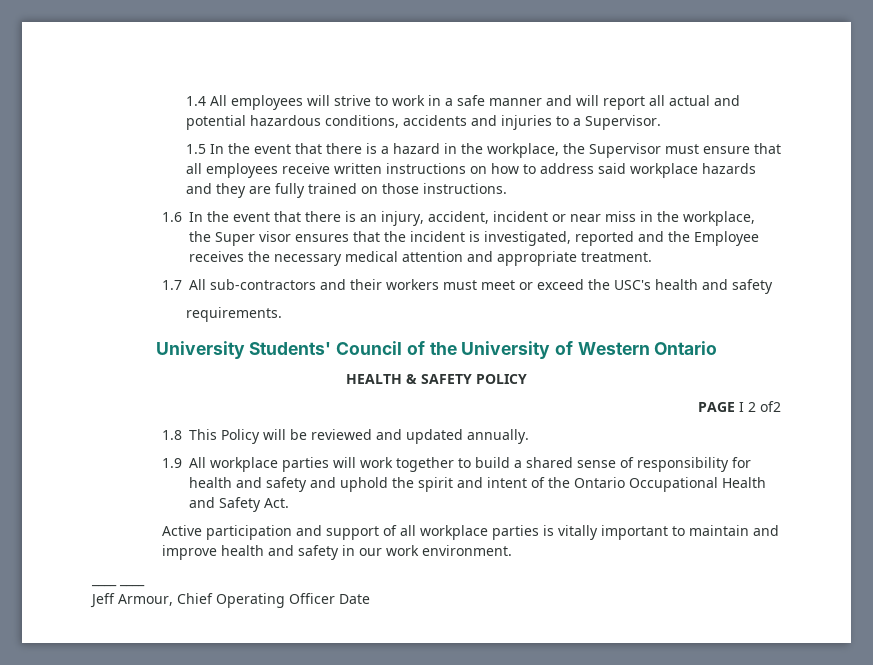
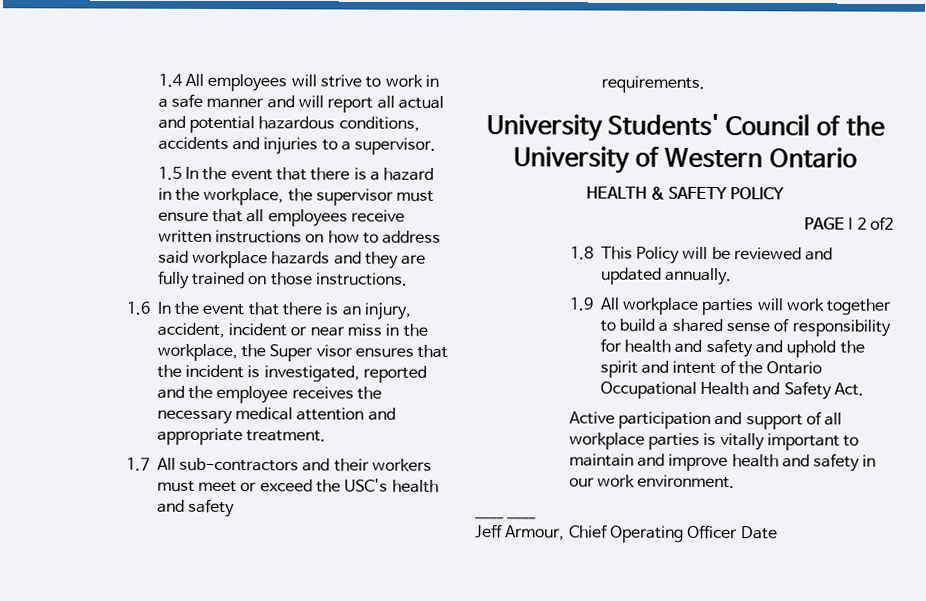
[584,115,661,130] Supervisor. -> [354,137,437,155] supervisor.
[588,143,661,158] Supervisor -> [316,188,395,206] supervisor
[694,231,760,246] Employee -> [216,386,289,404] employee

